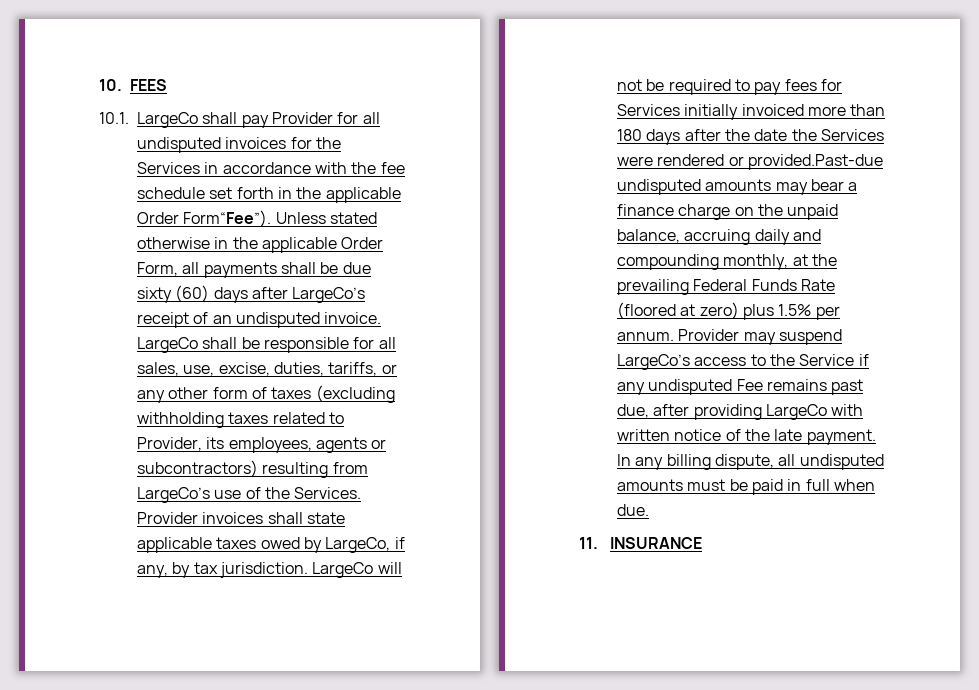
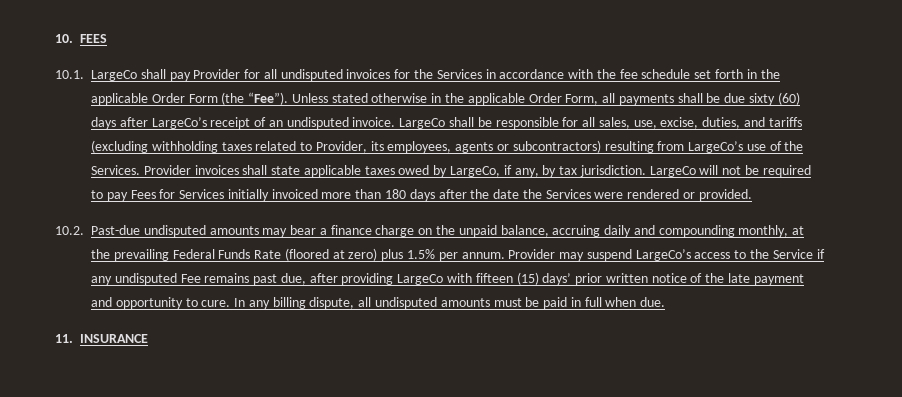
[183,210,272,227] Form“Fee”). -> [188,92,289,105] Form (the “Fee”).
[328,362,397,376] [137,387,312,403] tariffs, or any other form of taxes -> [744,117,802,127] and tariffs
[784,79,817,91] fees -> [130,190,156,199] Fees
[747,154,883,170] provided.Past-due -> [698,189,752,201] [55,225,140,235] provided. // 10.2. Past-due
(864, 410) none -> [475,272,603,285] fifteen (15) days’ prior
[806,429,876,445] payment. -> [753,274,804,285] [91,297,231,309] payment and opportunity to cure.

